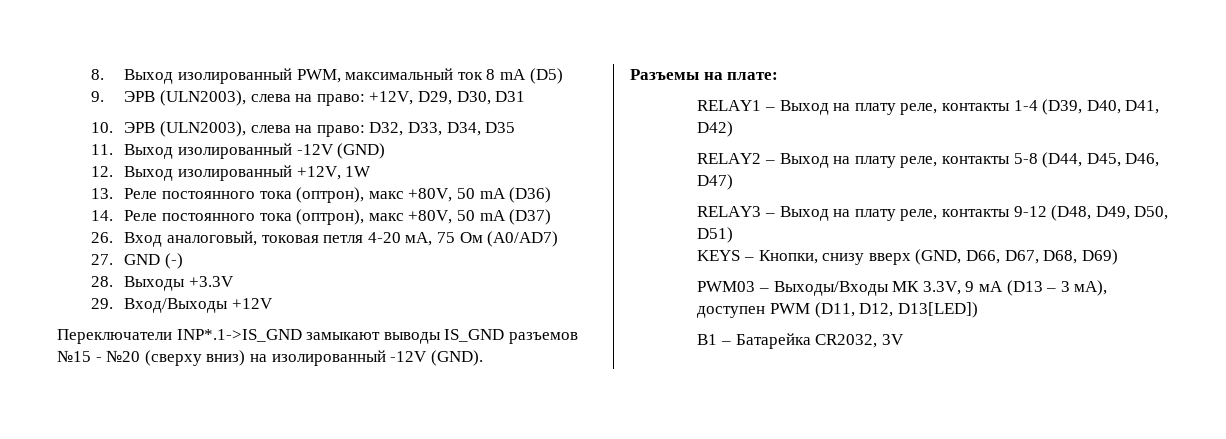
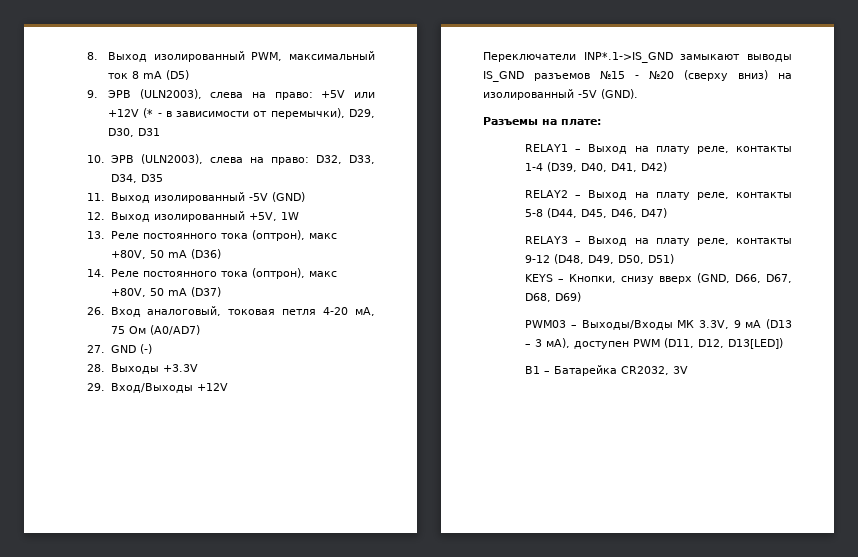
[369,91,414,105] +12V, -> [321,90,375,98] [108,108,345,119] +5V или +12V (* - в зависимости от перемычки),
[296,144,334,155] -12V -> [248,193,268,201] -5V
[296,166,341,180] +12V, -> [248,212,277,221] +5V,
[390,351,428,362] -12V -> [578,90,597,98] -5V

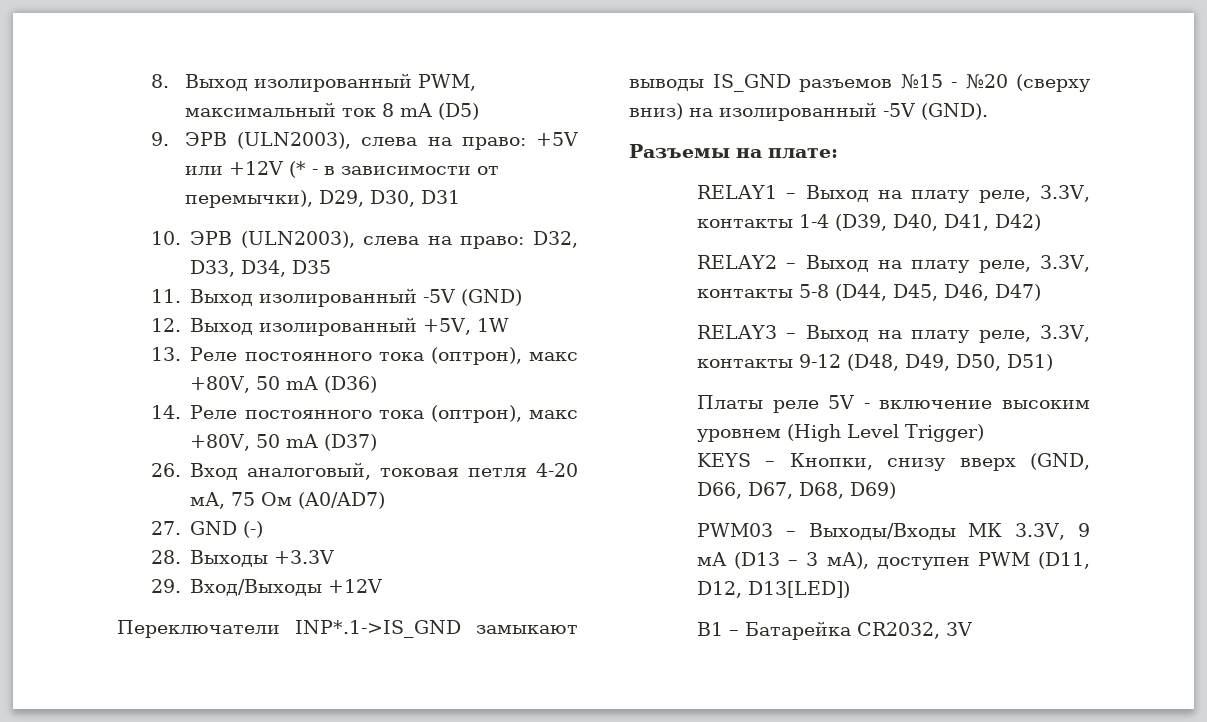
(729, 150) none -> [1040,185,1091,202] 3.3V,
(729, 196) none -> [1040,255,1091,272] 3.3V,
(729, 242) none -> [1040,325,1091,342] 3.3V,
(675, 259) none -> [696,395,1090,413] [696,424,984,442] // Платы реле 5V - включение высоким уровнем (High Level Trigger)

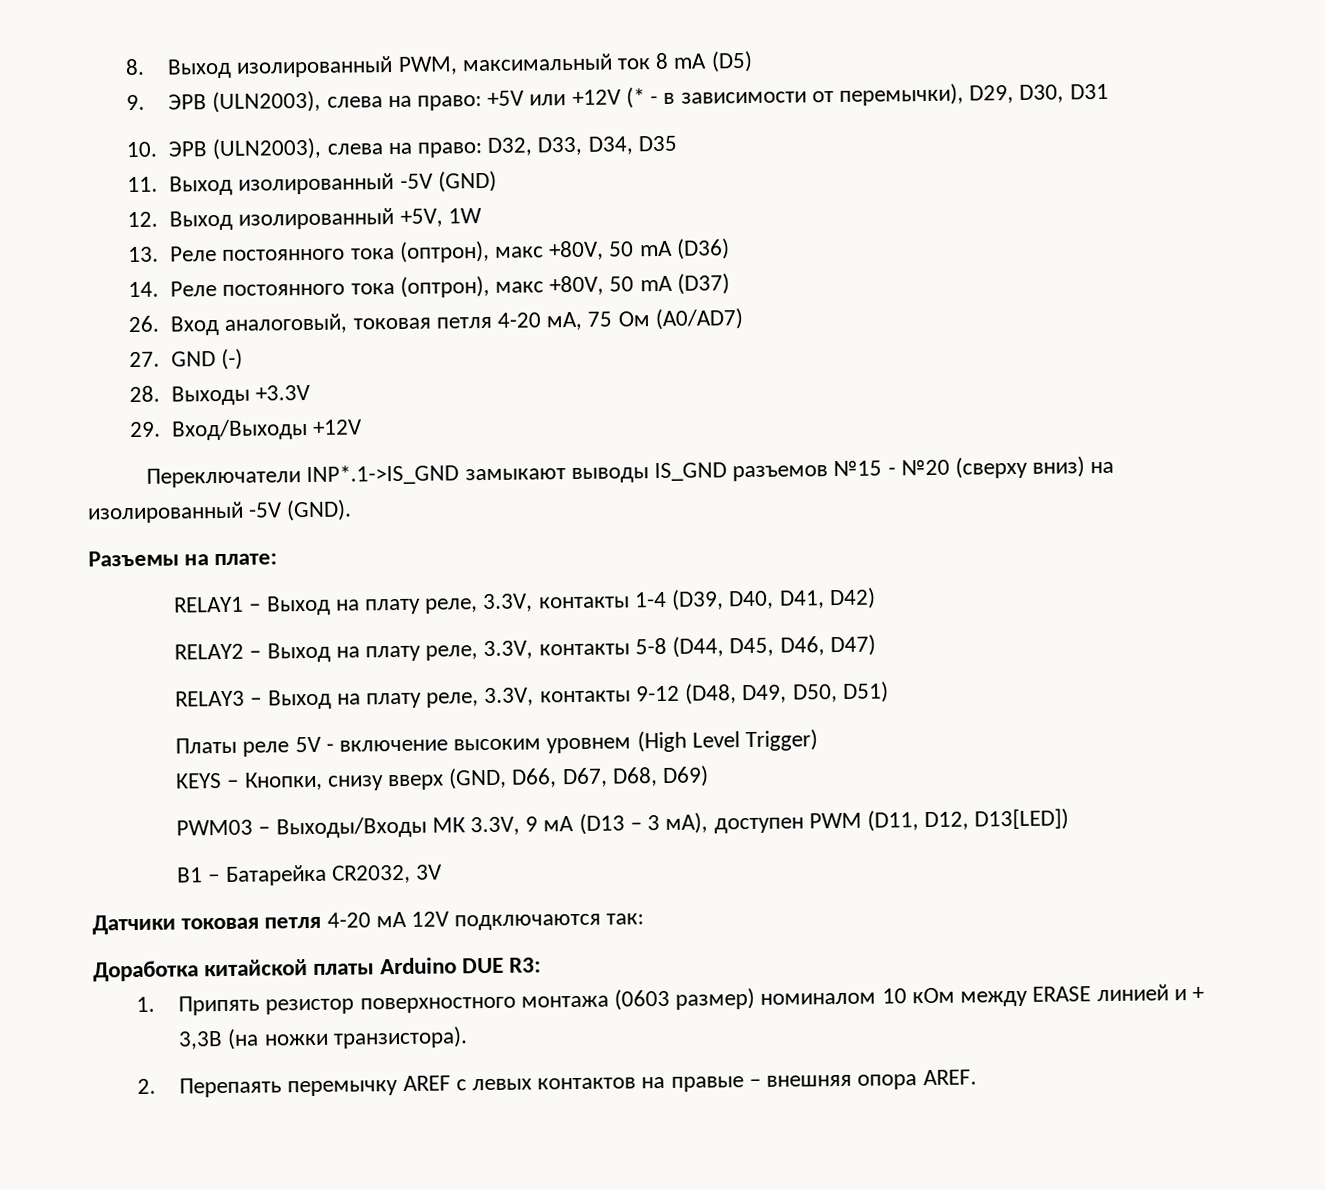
(972, 629) none -> [92,911,645,935] [93,957,542,982] [135,984,1204,1016] [178,1026,468,1050] [136,1069,977,1098] // Датчики токовая петля 4-20 мА 12V подключаются так: // Доработка китайской платы Arduino DUE R3: // 1. Припять резистор поверхностного монтажа (0603 размер) номиналом 10 кОм между ERASE линией и + 3,3В (на ножки транзистора). // 2. Перепаять перемычку AREF с левых контактов на правые – внешняя опора AREF.

